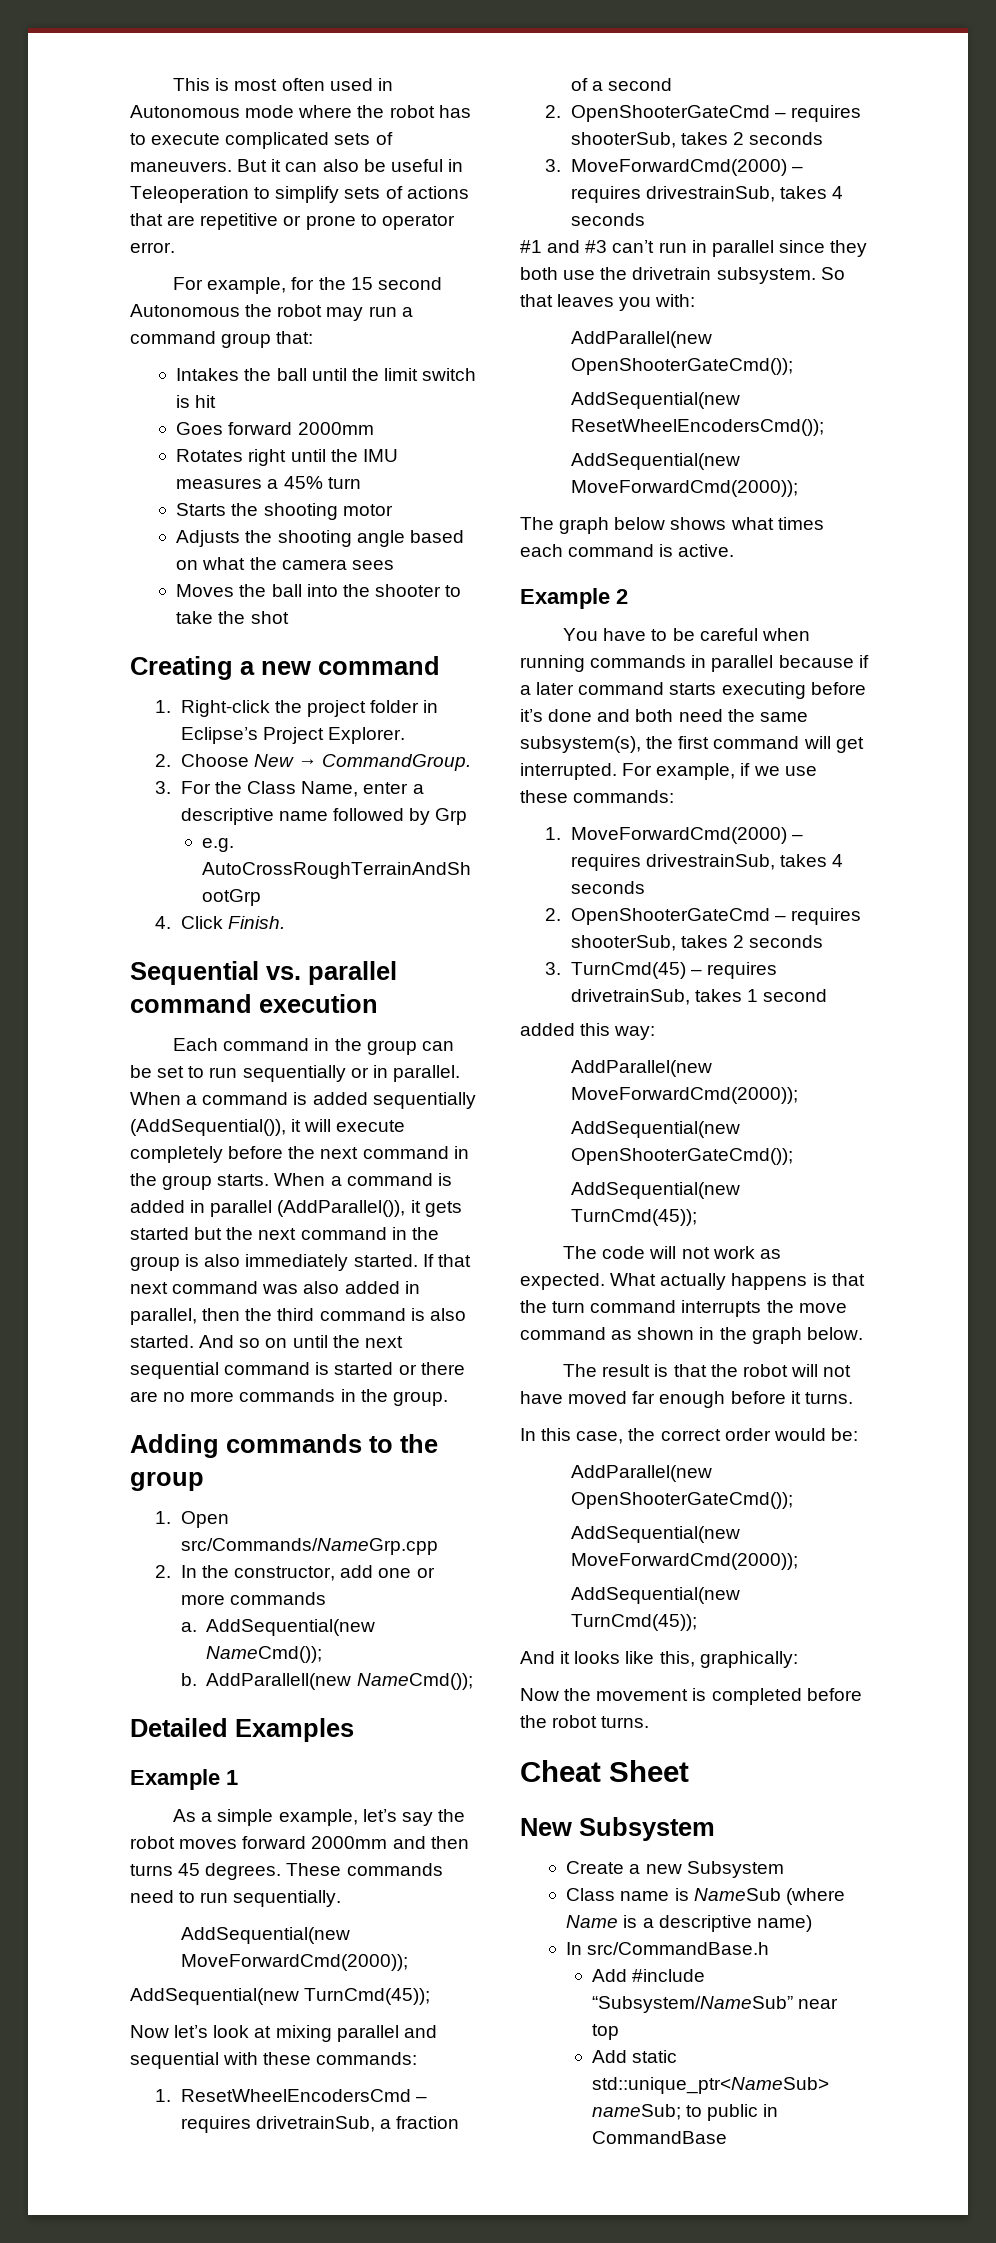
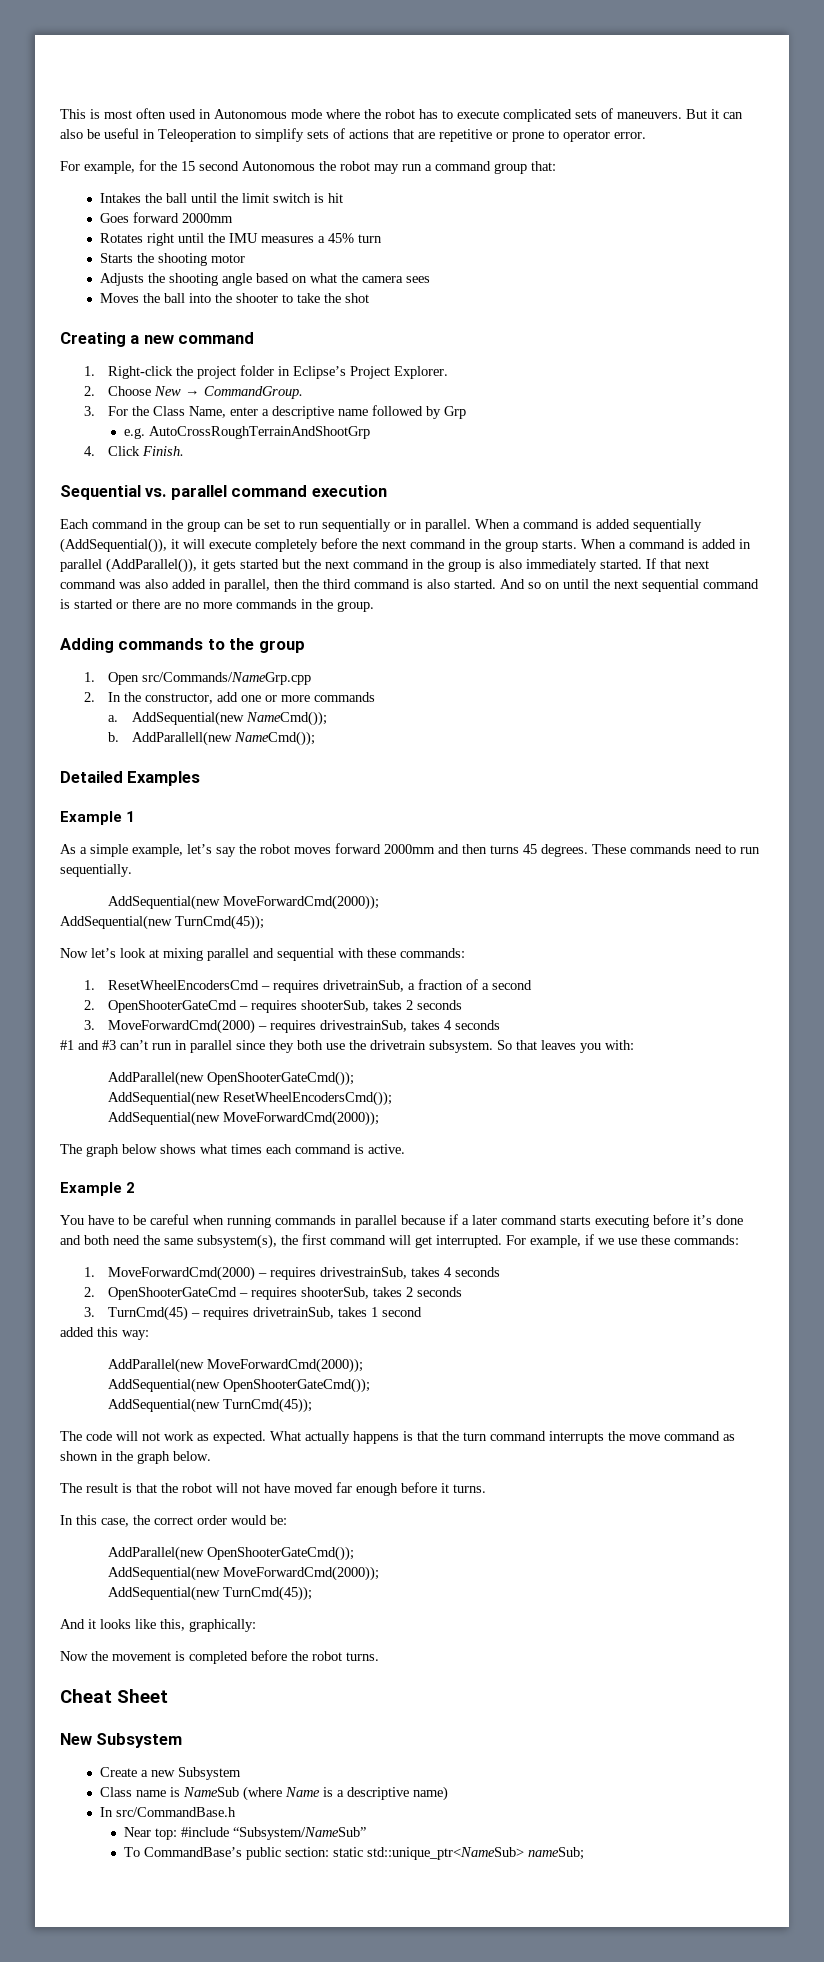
[591,1969,627,1982] Add -> [123,1827,177,1840] Near top:
[797,1998,838,2009] [591,2024,619,2040] [591,2050,677,2063] [591,2077,829,2094] [591,2104,779,2121] [591,2131,727,2144] near top // Add static std::unique_ptr<NameSub> nameSub; to public in CommandBase -> [123,1847,584,1860] // To CommandBase’s public section: static std::unique_ptr<NameSub> nameSub;

